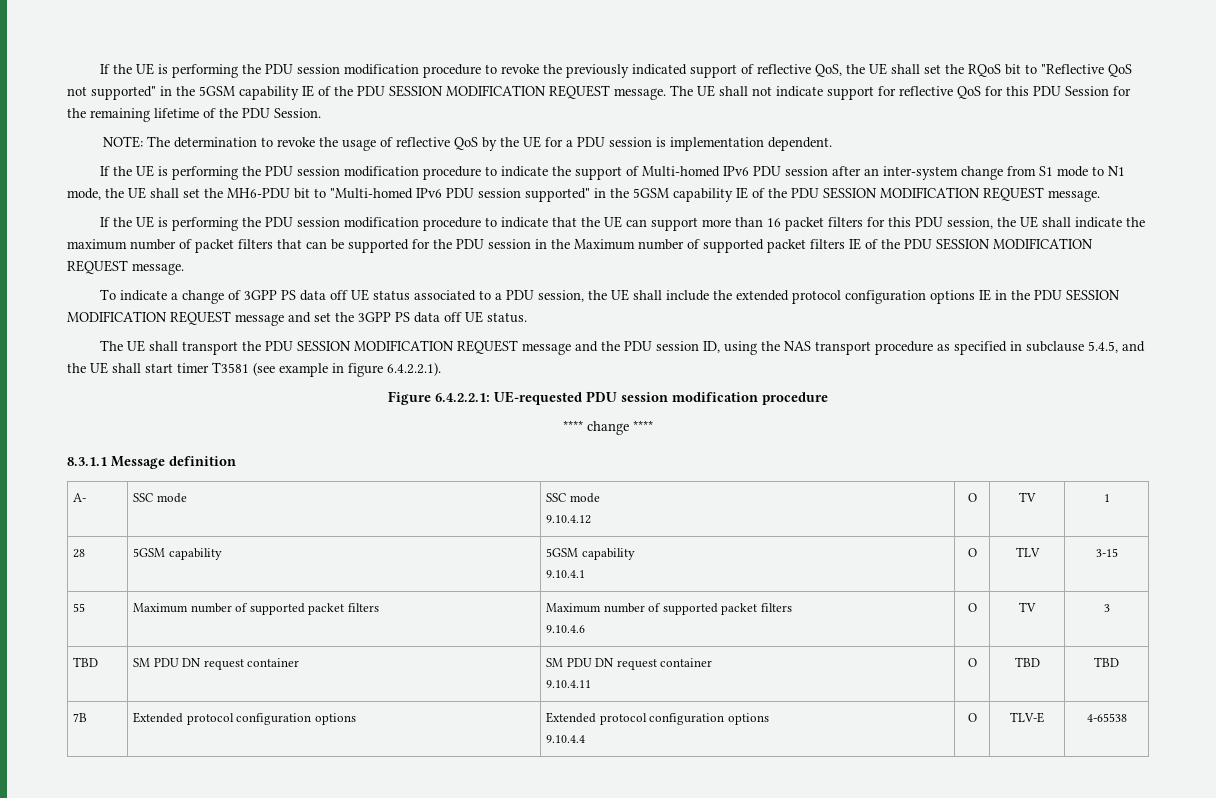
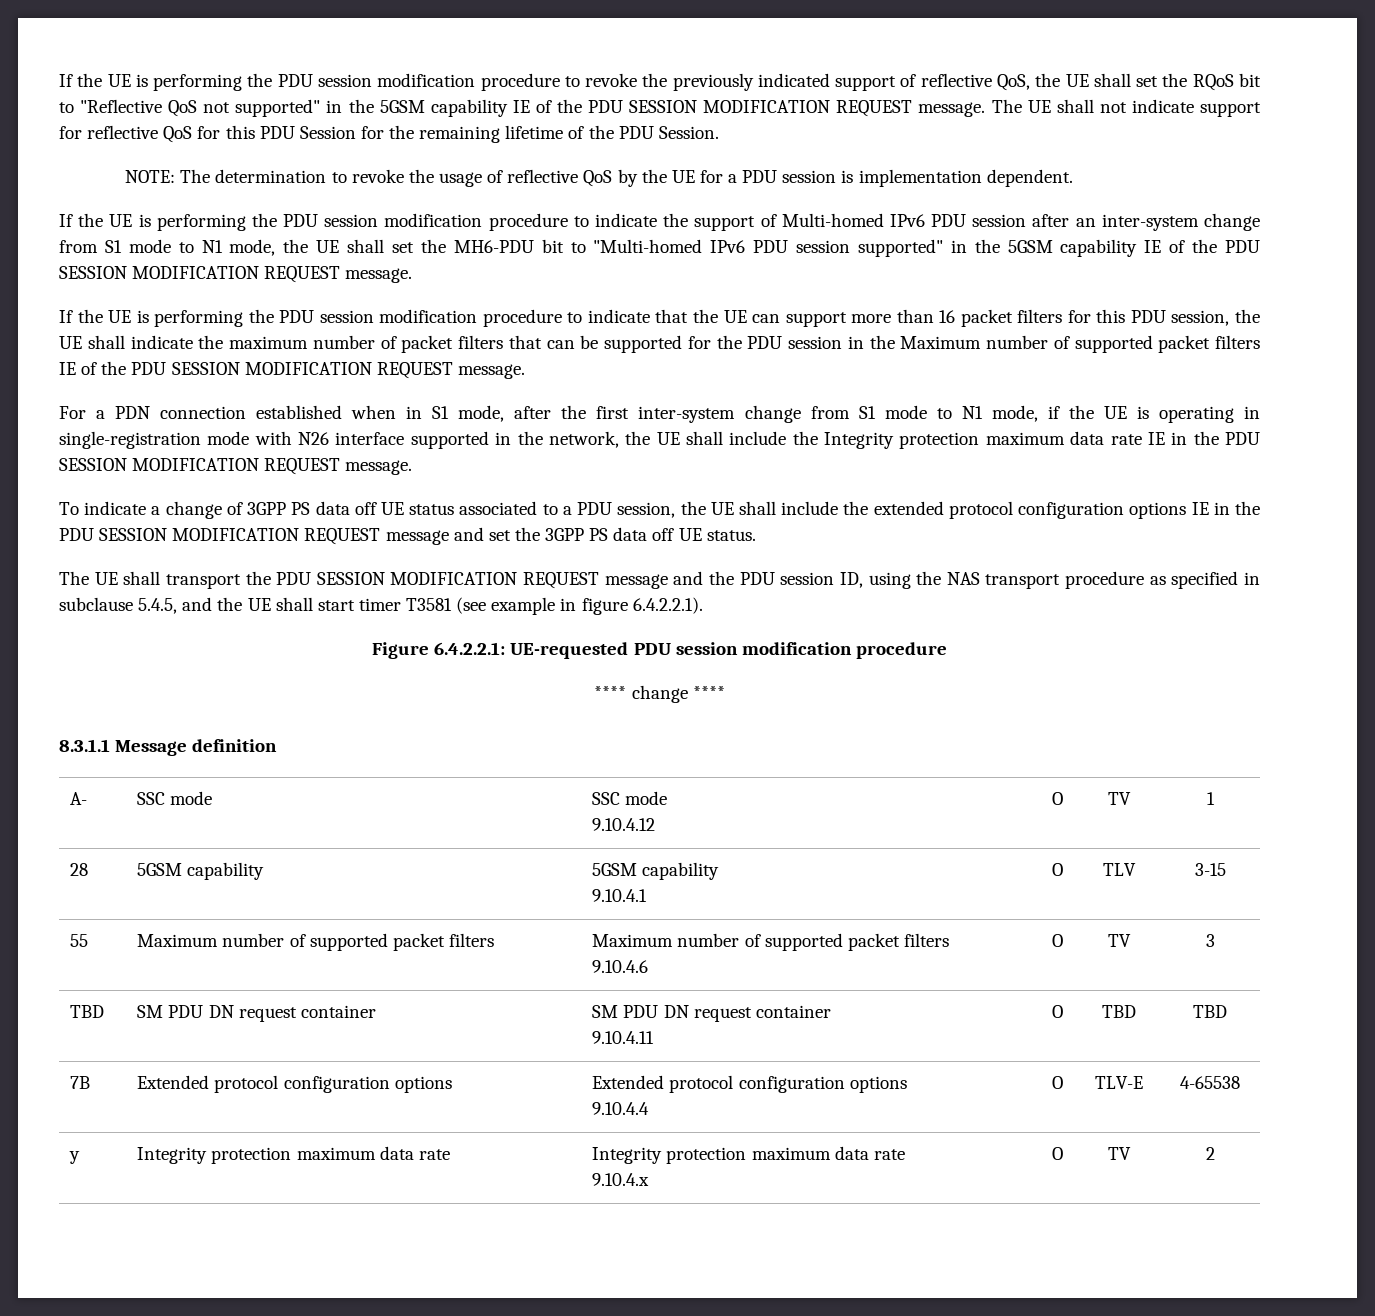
(184, 269) none -> [59,405,1260,423] [59,431,1260,449] [59,458,413,475] // For a PDN connection established when in S1 mode, after the first inter-system change from S1 mode to N1 mode, if the UE is operating in single-registration mode with N26 interface supported in the network, the UE shall include the Integrity protection maximum data rate IE in the PDU SESSION MODIFICATION REQUEST message.
(1127, 717) none -> [69,1151,81,1164] [137,1146,450,1164] [592,1146,905,1164] [592,1173,650,1186] [1051,1147,1063,1160] [1108,1147,1131,1160] [1205,1147,1215,1160] // y | Integrity protection maximum data rate | Integrity protection maximum data rate // 9.10.4.x | O | TV | 2

